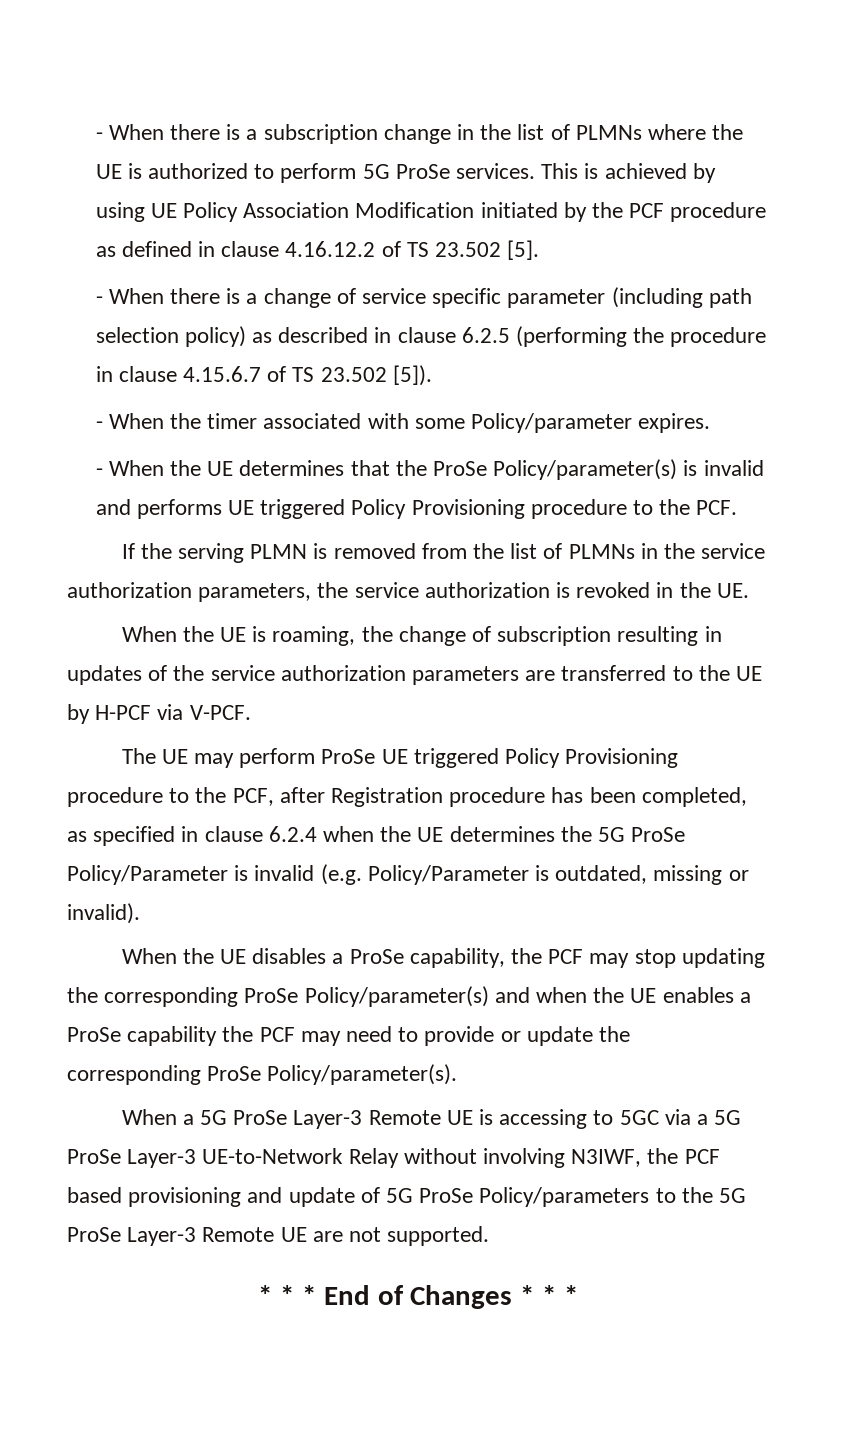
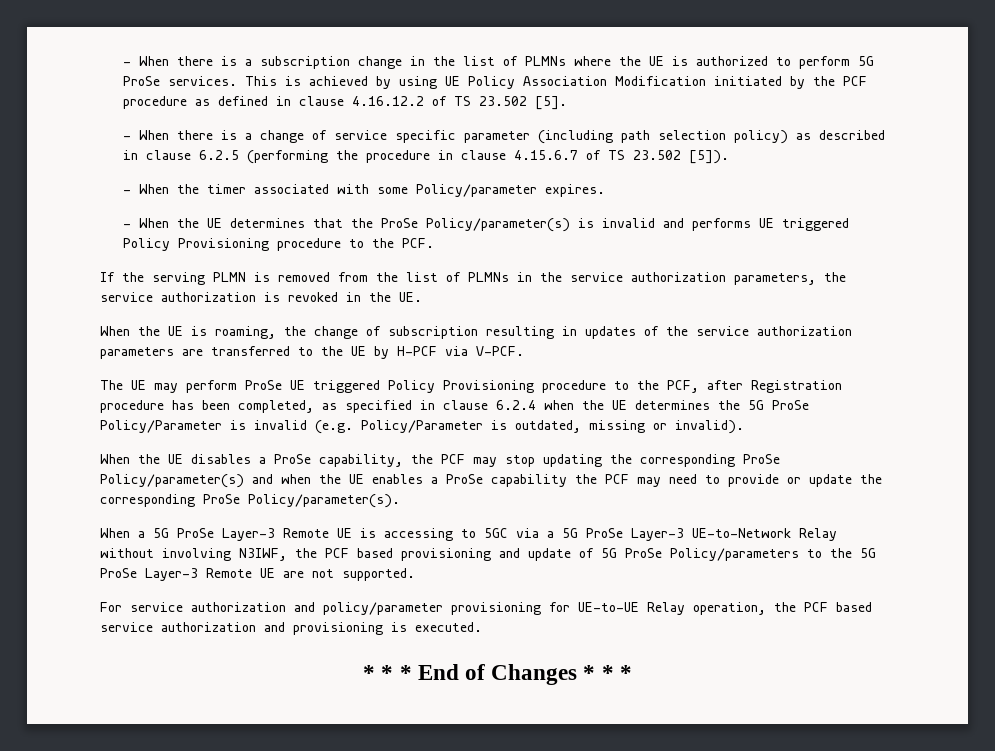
(490, 1236) none -> [100,602,872,615] [100,622,482,635] // For service authorization and policy/parameter provisioning for UE-to-UE Relay operation, the PCF based service authorization and provisioning is executed.

